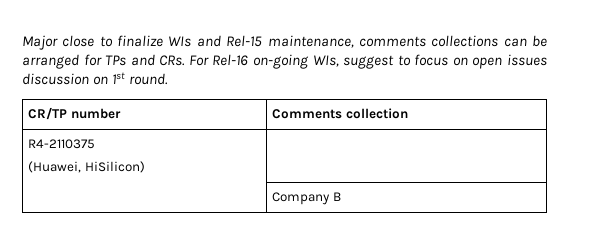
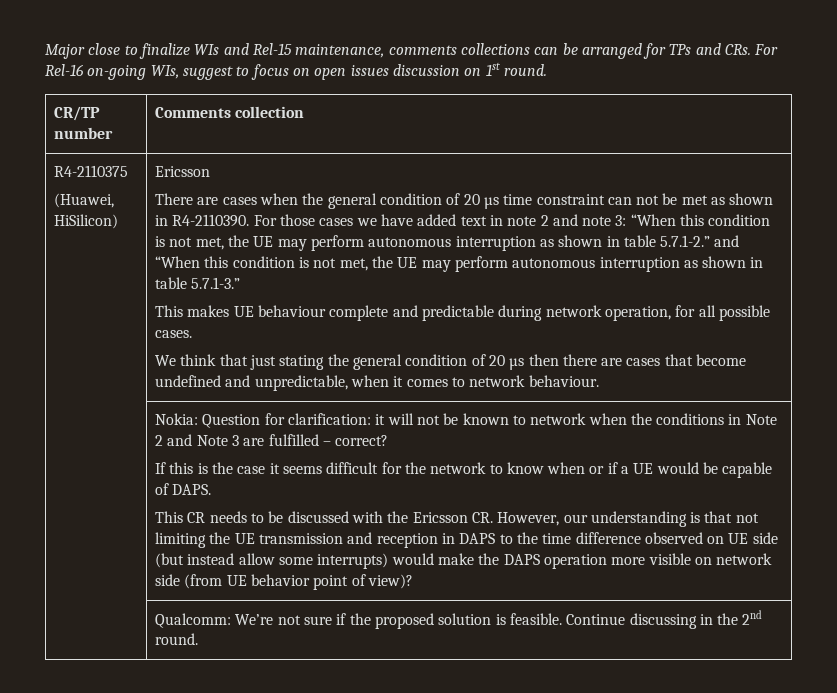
[272,192,341,205] // | Company B -> [154,166,210,177] [154,193,774,209] [154,214,771,227] [154,235,740,251] [154,256,764,272] [154,277,241,289] [154,305,770,321] [154,330,192,338] [154,354,747,370] [154,375,599,391] [154,413,777,428] [154,434,389,446] [154,462,773,478] [154,483,212,495] [154,511,759,527] [154,532,778,548] [154,553,773,569] [154,574,413,590] [154,610,763,629] [154,633,198,645] Ericsson // There are cases when the general condition of 20 µs time constraint can not be met as shown in R4-2110390. For those cases we have added text in note 2 and note 3: “When this condition is not met, the UE may perform autonomous interruption as shown in table 5.7.1-2.” and “When this condition is not met, the UE may perform autonomous interruption as shown in table 5.7.1-3.” // This makes UE behaviour complete and predictable during network operation, for all possible cases. // We think that just stating the general condition of 20 µs then there are cases that become undefined and unpredictable, when it comes to network behaviour. // | Nokia: Question for clarification: it will not be known to network when the conditions in Note 2 and Note 3 are fulfilled – correct? // If this is the case it seems difficult for the network to know when or if a UE would be capable of DAPS. // This CR needs to be discussed with the Ericsson CR. However, our understanding is that not limiting the UE transmission and reception in DAPS to the time difference observed on UE side (but instead allow some interrupts) would make the DAPS operation more visible on network side (from UE behavior point of view)? // | Qualcomm: We’re not sure if the proposed solution is feasible. Continue discussing in the 2nd round.

